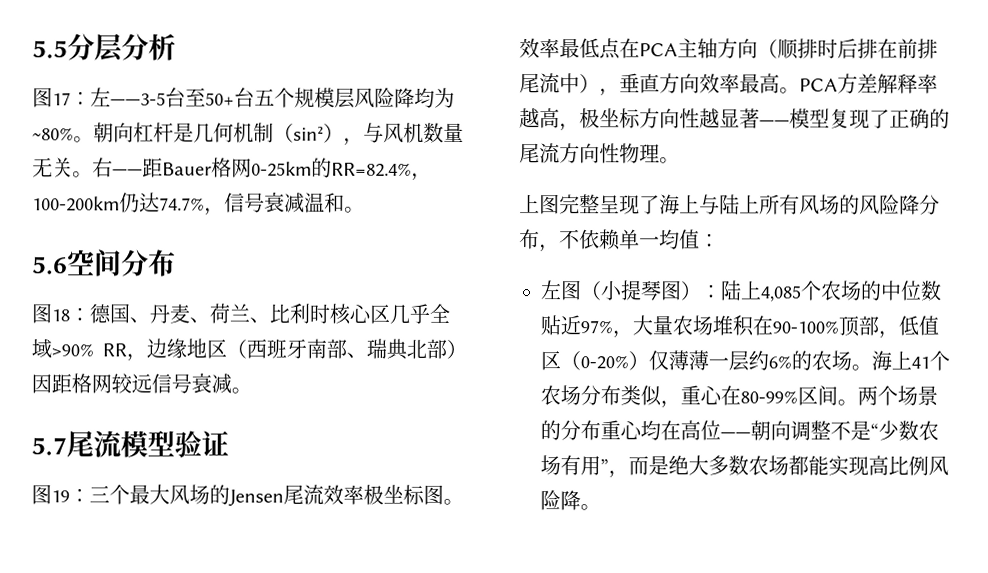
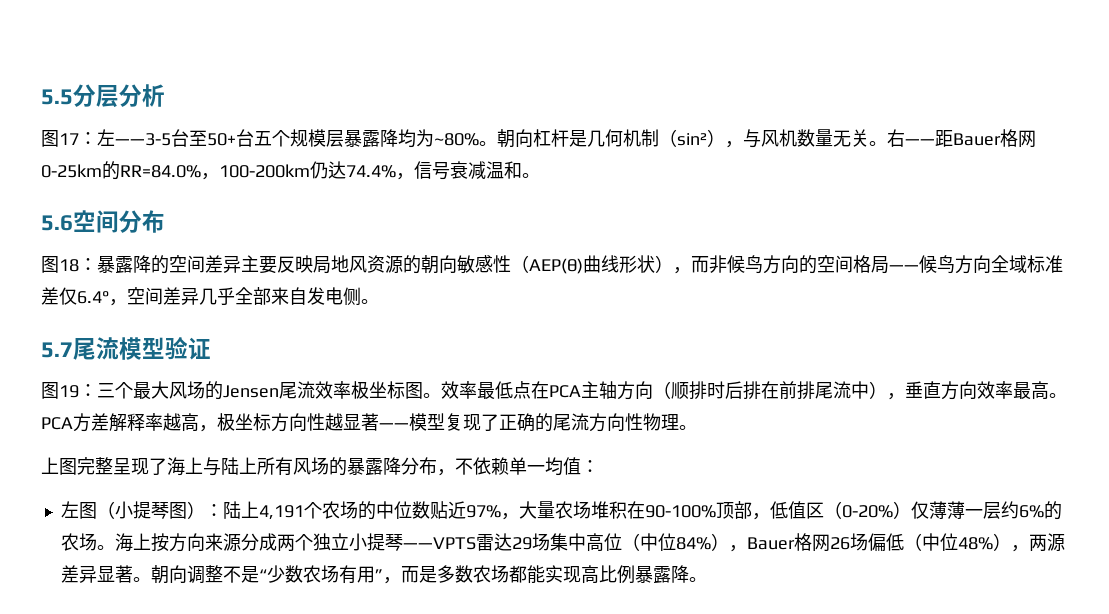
[354,87,395,108] 风险 -> [344,130,380,147] 暴露
[331,162,412,177] RR=82.4% -> [120,165,201,178] RR=84.0%
[159,197,205,211] 74.7% -> [346,165,396,178] 74.4%
[89,303,450,325] [31,338,467,362] [31,373,232,394] 德国、丹麦、荷兰、比利时核心区几乎全域>90% RR，边缘地区（西班牙南部、瑞典北部）因距格网较远信号衰减 -> [97,255,1063,274] [41,287,361,306] 暴露降的空间差异主要反映局地风资源的朝向敏感性（AEP(θ)曲线形状），而非候鸟方向的空间格局——候鸟方向全域标准差仅6.4°，空间差异几乎全部来自发电侧
[859,194,900,215] 风险 -> [347,458,383,475] 暴露
[760,285,802,302] 4,085 -> [258,505,304,520] 4,191
[911,350,950,371] [540,385,938,409] [540,420,751,441] 41个农场分布类似，重心在80-99%区间。两个场景的分布重心均在高位—— -> [150,533,1065,552] [60,565,151,583] 按方向来源分成两个独立小提琴——VPTS雷达29场集中高位（中位84%），Bauer格网26场偏低（中位48%），两源差异显著。
[668,455,709,476] 绝大 -> (437, 574) none
[928,455,949,476] [540,490,561,511] 风险 -> [634,566,671,583] 暴露

